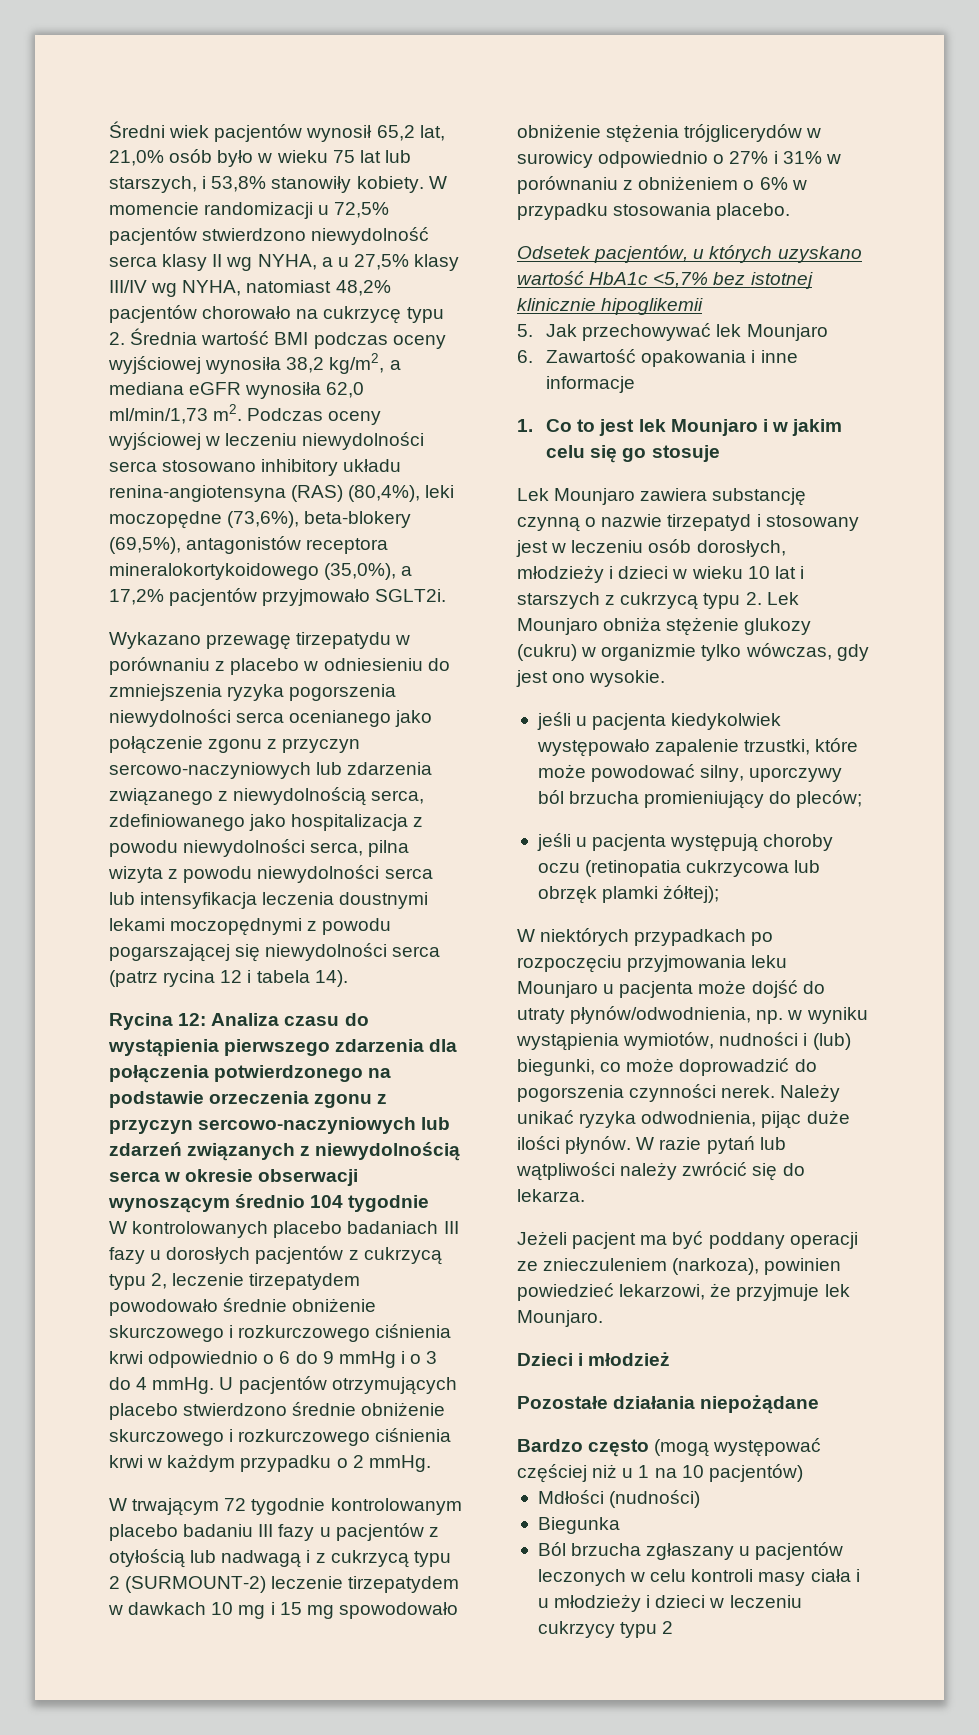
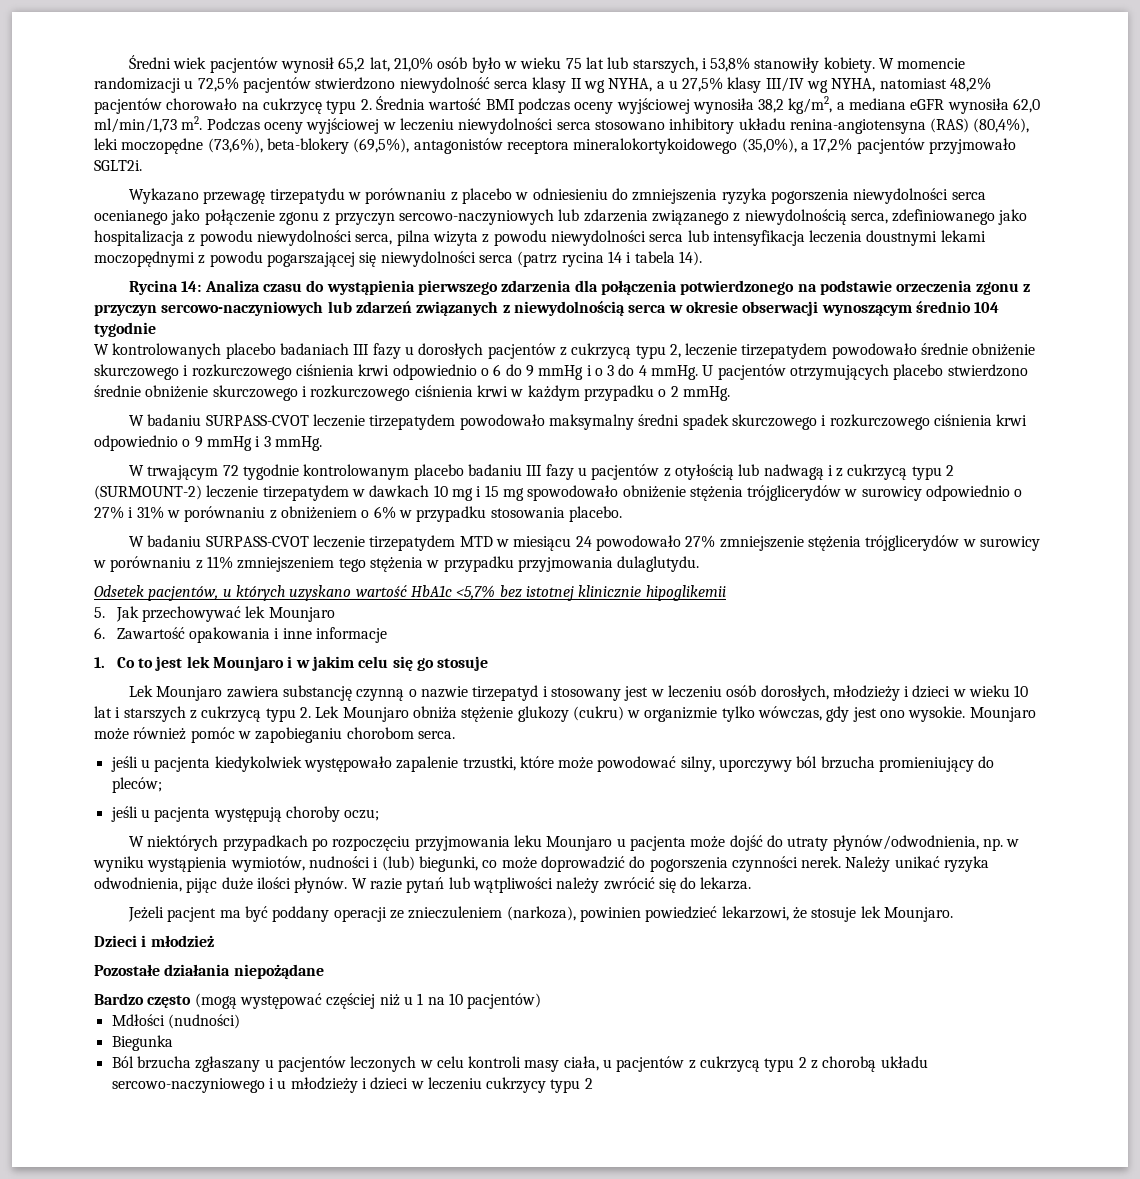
[220,970,243,983] 12 -> [607,251,622,263] 14
[178,1013,207,1026] 12: -> [181,281,202,292] 14:
(431, 1463) none -> [129,414,1028,430] [94,435,322,451] // W badaniu SURPASS-CVOT leczenie tirzepatydem powodowało maksymalny średni spadek skurczowego i rozkurczowego ciśnienia krwi odpowiednio o 9 mmHg i 3 mmHg.
(791, 211) none -> [129,535,1040,551] [93,556,700,572] // W badaniu SURPASS-CVOT leczenie tirzepatydem MTD w miesiącu 24 powodowało 27% zmniejszenie stężenia trójglicerydów w surowicy w porównaniu z 11% zmniejszeniem tego stężenia w przypadku przyjmowania dulaglutydu.
(666, 678) none -> [969,707,1036,722] [94,727,455,743] Mounjaro może również pomóc w zapobieganiu chorobom serca.
[537,860,821,877] [537,885,720,904] oczu (retinopatia cukrzycowa lub obrzęk plamki żółtej); -> [344,809,380,821] oczu;
[736,1284,820,1301] przyjmuje -> [811,907,857,922] stosuje
[810,1569,851,1582] ciała -> [563,1056,928,1072] [111,1078,265,1093] ciała, u pacjentów z cukrzycą typu 2 z chorobą układu sercowo-naczyniowego

